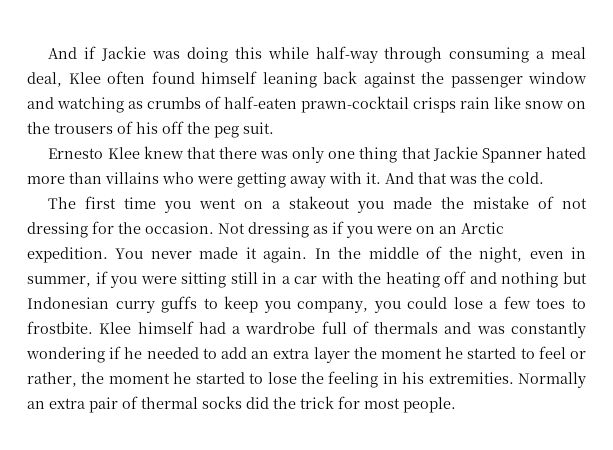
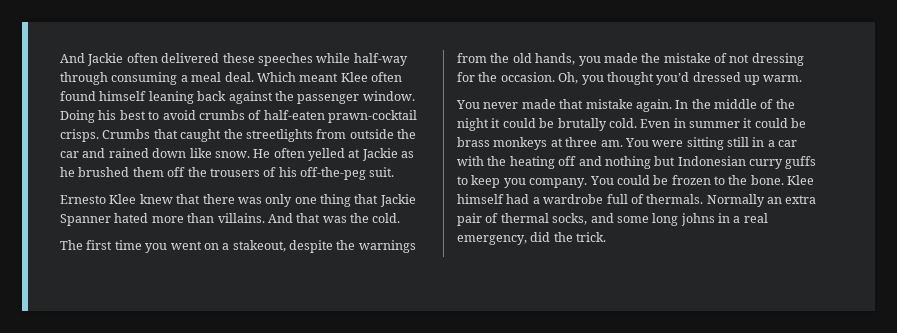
[48,46,262,63] And if Jackie was doing this -> [60,53,313,66] And Jackie often delivered these speeches
[27,72,62,87] deal, -> [224,72,339,82] deal. Which meant
[528,72,587,84] [27,96,586,113] window and watching as crumbs of half-eaten prawn-cocktail crisps rain like snow on -> [362,91,415,101] [60,110,417,123] [60,129,416,142] [60,148,415,161] [60,167,186,177] window. Doing his best to avoid crumbs of half-eaten prawn-cocktail crisps. Crumbs that caught the streetlights from outside the car and rained down like snow. He often yelled at Jackie as he brushed them off
[162,121,239,138] off the peg -> [300,167,366,180] off-the-peg
[105,172,381,188] villains who were getting away with it. -> [217,213,265,223] villains.
[289,196,351,209] stakeout -> [232,240,416,253] [457,53,576,65] stakeout, despite the warnings from the old hands,
[218,221,504,238] [27,247,108,263] Not dressing as if you were on an Arctic expedition. -> [558,72,803,85] Oh, you thought you’d dressed up warm. //
[245,247,257,259] it -> [559,99,633,109] that mistake
[479,247,586,263] [27,271,138,288] night, even in summer, if you -> [457,118,807,131] [457,137,649,150] night it could be brutally cold. Even in summer it could be brass monkeys at three am. You
[297,296,587,313] [27,321,93,334] company, you could lose a few toes to frostbite. -> [529,175,784,188] company. You could be frozen to the bone.
[374,322,586,338] [26,346,586,363] [27,371,514,388] thermals and was constantly wondering if he needed to add an extra layer the moment he started to feel or rather, the moment he started to lose the feeling in his extremities. -> [646,194,704,204] thermals.
[202,396,456,413] socks did the trick for most people. -> [552,213,768,226] [457,232,607,245] socks, and some long johns in a real emergency, did the trick.

